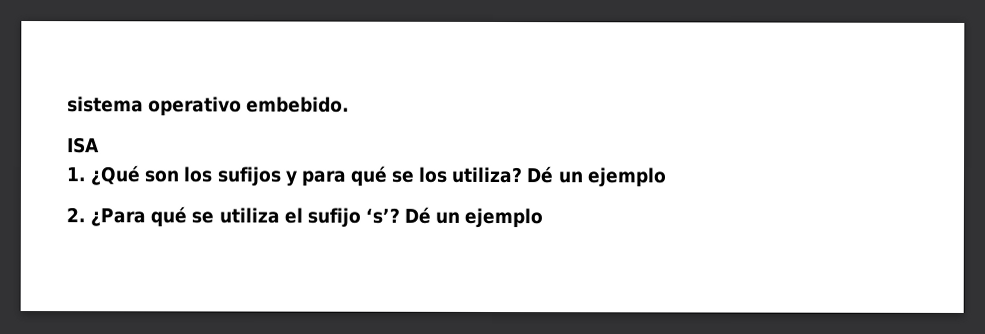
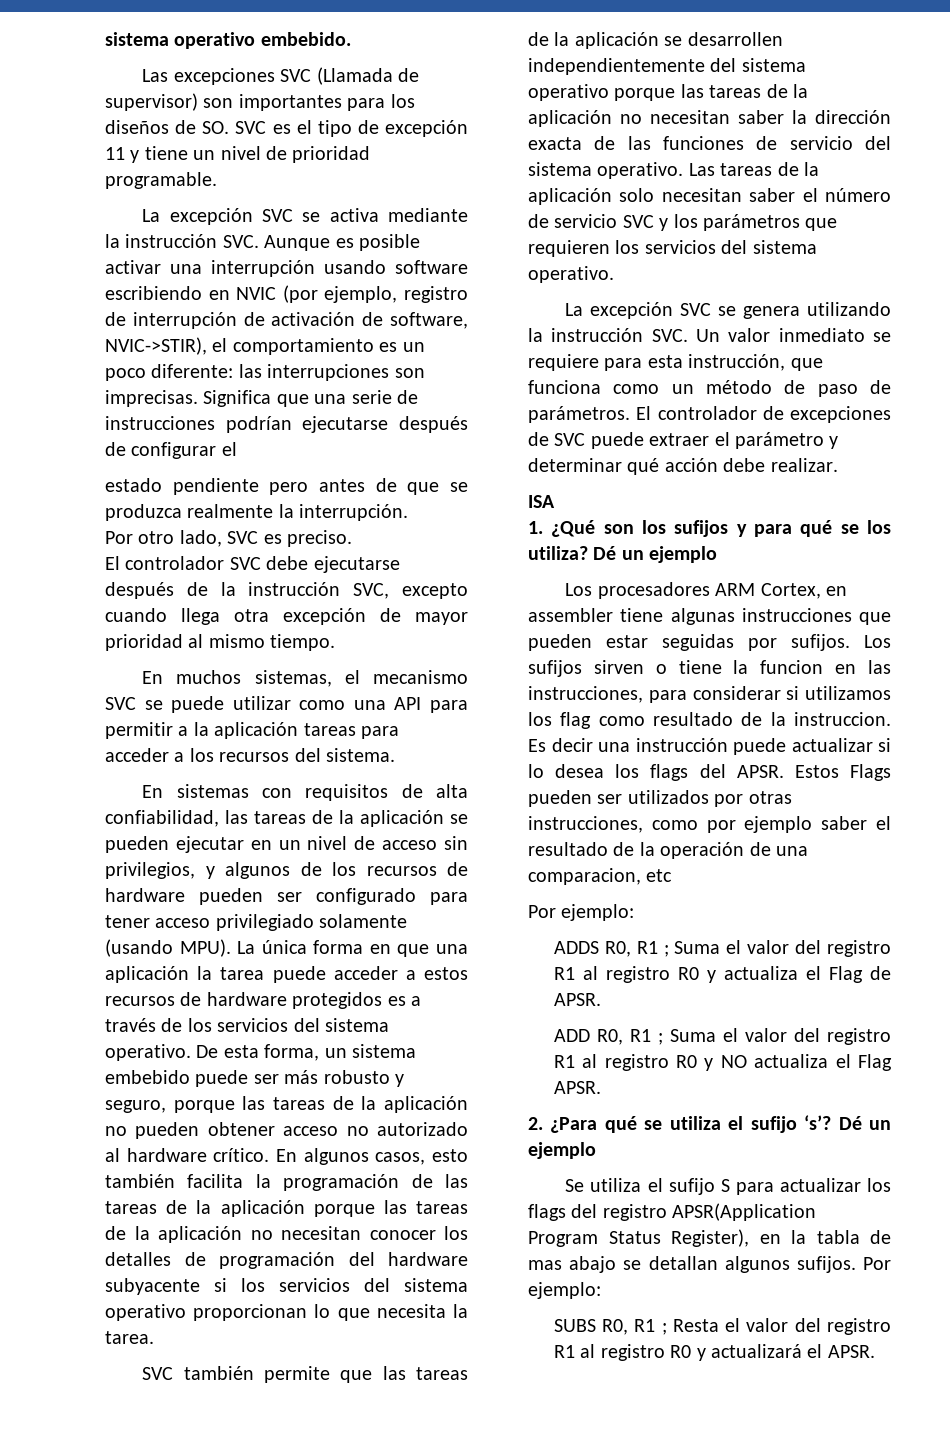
(351, 104) none -> [142,67,419,85] [105,93,415,111] [105,120,468,137] [105,146,371,163] [105,172,217,189] [142,208,468,225] [105,234,420,251] [105,260,468,277] [105,285,468,303] [105,312,469,329] [105,337,425,355] [105,364,425,381] [105,390,418,407] [105,416,468,433] [105,442,237,459] [105,478,469,495] [105,504,409,521] [105,530,352,547] [105,556,400,573] [105,582,469,599] [105,608,468,625] [105,634,336,651] [142,670,468,687] [105,696,468,713] [105,722,399,739] [105,748,395,762] [142,784,468,801] [105,810,468,827] [105,836,468,853] [105,862,468,879] [105,888,468,905] [105,914,408,931] [105,939,468,957] [105,966,469,983] [105,992,421,1009] [105,1018,389,1032] [105,1044,416,1061] [105,1070,404,1087] [105,1096,469,1113] [105,1122,468,1139] [105,1148,468,1165] [105,1174,468,1191] [105,1200,469,1217] [105,1226,468,1243] [105,1252,468,1269] [105,1278,468,1295] [105,1304,468,1321] [105,1331,154,1344] [142,1366,468,1383] [528,32,783,49] [528,58,806,75] [528,84,808,101] [528,110,891,127] [528,136,891,150] [528,162,819,179] [528,188,891,205] [528,214,838,231] [528,240,817,257] [528,266,614,283] [565,302,891,319] [528,328,891,342] [528,354,823,371] [528,380,891,397] [528,406,891,423] [528,432,839,449] [528,458,838,475] // Las excepciones SVC (Llamada de supervisor) son importantes para los diseños de SO. SVC es el tipo de excepción 11 y tiene un nivel de prioridad programable. // La excepción SVC se activa mediante la instrucción SVC. Aunque es posible activar una interrupción usando software escribiendo en NVIC (por ejemplo, registro de interrupción de activación de software, NVIC->STIR), el comportamiento es un poco diferente: las interrupciones son imprecisas. Significa que una serie de instrucciones podrían ejecutarse después de configurar el // estado pendiente pero antes de que se produzca realmente la interrupción. // Por otro lado, SVC es preciso. // El controlador SVC debe ejecutarse después de la instrucción SVC, excepto cuando llega otra excepción de mayor prioridad al mismo tiempo. // En muchos sistemas, el mecanismo SVC se puede utilizar como una API para permitir a la aplicación tareas para acceder a los recursos del sistema. // En sistemas con requisitos de alta confiabilidad, las tareas de la aplicación se pueden ejecutar en un nivel de acceso sin privilegios, y algunos de los recursos de hardware pueden ser configurado para tener acceso privilegiado solamente (usando MPU). La única forma en que una aplicación la tarea puede acceder a estos recursos de hardware protegidos es a través de los servicios del sistema operativo. De esta forma, un sistema embebido puede ser más robusto y seguro, porque las tareas de la aplicación no pueden obtener acceso no autorizado al hardware crítico. En algunos casos, esto también facilita la programación de las tareas de la aplicación porque las tareas de la aplicación no necesitan conocer los detalles de programación del hardware subyacente si los servicios del sistema operativo proporcionan lo que necesita la tarea. // SVC también permite que las tareas de la aplicación se desarrollen independientemente del sistema operativo porque las tareas de la aplicación no necesitan saber la dirección exacta de las funciones de servicio del sistema operativo. Las tareas de la aplicación solo necesitan saber el número de servicio SVC y los parámetros que requieren los servicios del sistema operativo. // La excepción SVC se genera utilizando la instrucción SVC. Un valor inmediato se requiere para esta instrucción, que funciona como un método de paso de parámetros. El controlador de excepciones de SVC puede extraer el parámetro y determinar qué acción debe realizar.
(666, 177) none -> [565,582,847,599] [528,608,891,625] [528,634,891,651] [528,660,891,677] [528,686,891,703] [528,712,891,729] [528,738,891,755] [528,764,891,781] [528,790,792,807] [528,816,891,833] [528,842,808,859] [528,868,673,885] [528,904,635,921] [553,940,891,957] [553,966,891,983] [553,993,601,1006] [553,1028,891,1045] [553,1054,892,1071] [553,1081,601,1094] // Los procesadores ARM Cortex, en assembler tiene algunas instrucciones que pueden estar seguidas por sufijos. Los sufijos sirven o tiene la funcion en las instrucciones, para considerar si utilizamos los flag como resultado de la instruccion. Es decir una instrucción puede actualizar si lo desea los flags del APSR. Estos Flags pueden ser utilizados por otras instrucciones, como por ejemplo saber el resultado de la operación de una comparacion, etc // Por ejemplo: // ADDS R0, R1 ; Suma el valor del registro R1 al registro R0 y actualiza el Flag de APSR. // ADD R0, R1 ; Suma el valor del registro R1 al registro R0 y NO actualiza el Flag APSR.
(544, 218) none -> [565,1178,891,1195] [528,1203,817,1221] [528,1229,891,1247] [528,1256,891,1273] [528,1282,601,1299] [553,1318,891,1335] [553,1344,875,1361] // Se utiliza el sufijo S para actualizar los flags del registro APSR(Application Program Status Register), en la tabla de mas abajo se detallan algunos sufijos. Por ejemplo: // SUBS R0, R1 ; Resta el valor del registro R1 al registro R0 y actualizará el APSR.

